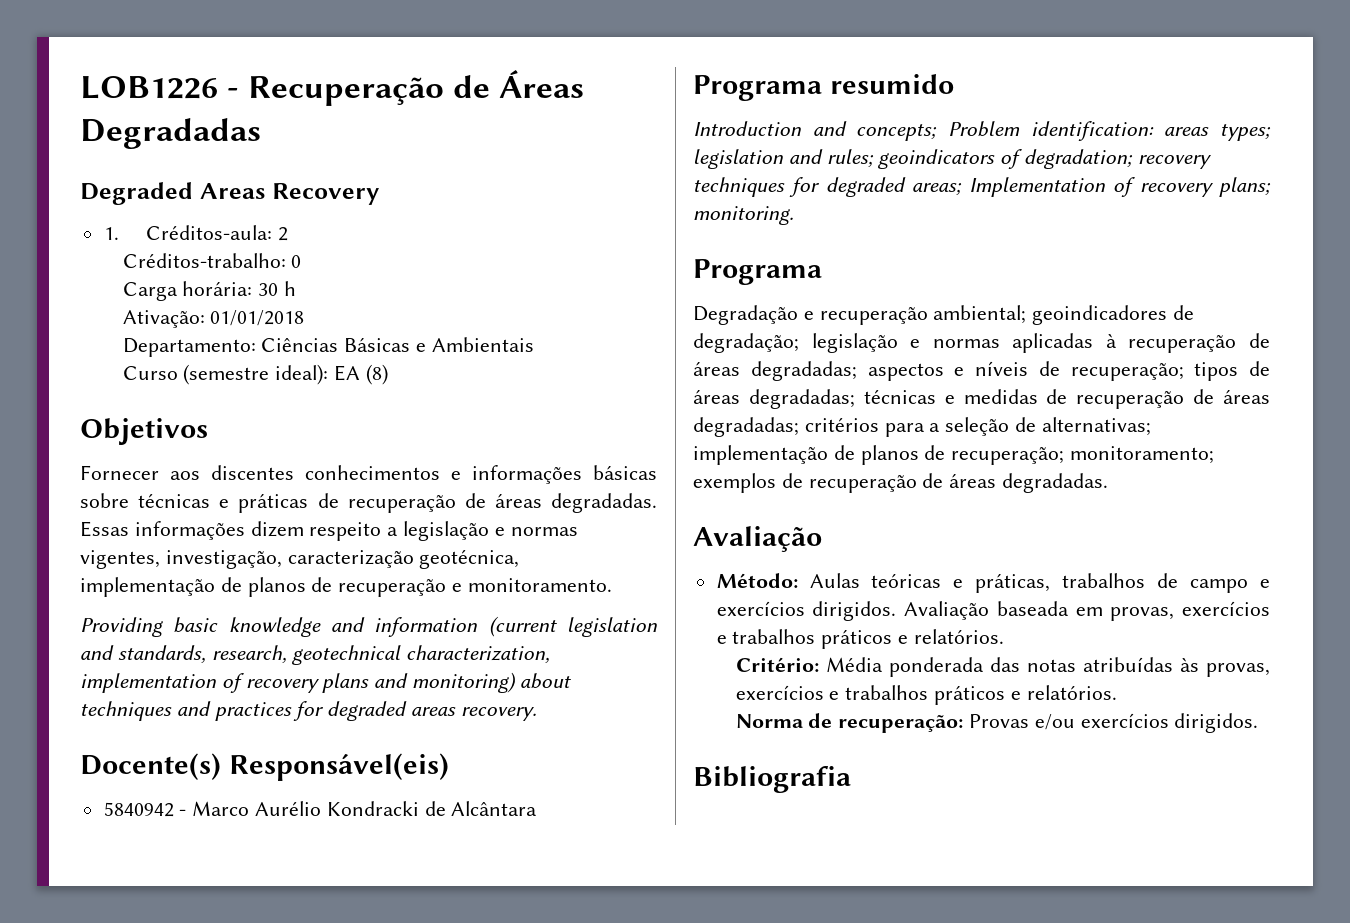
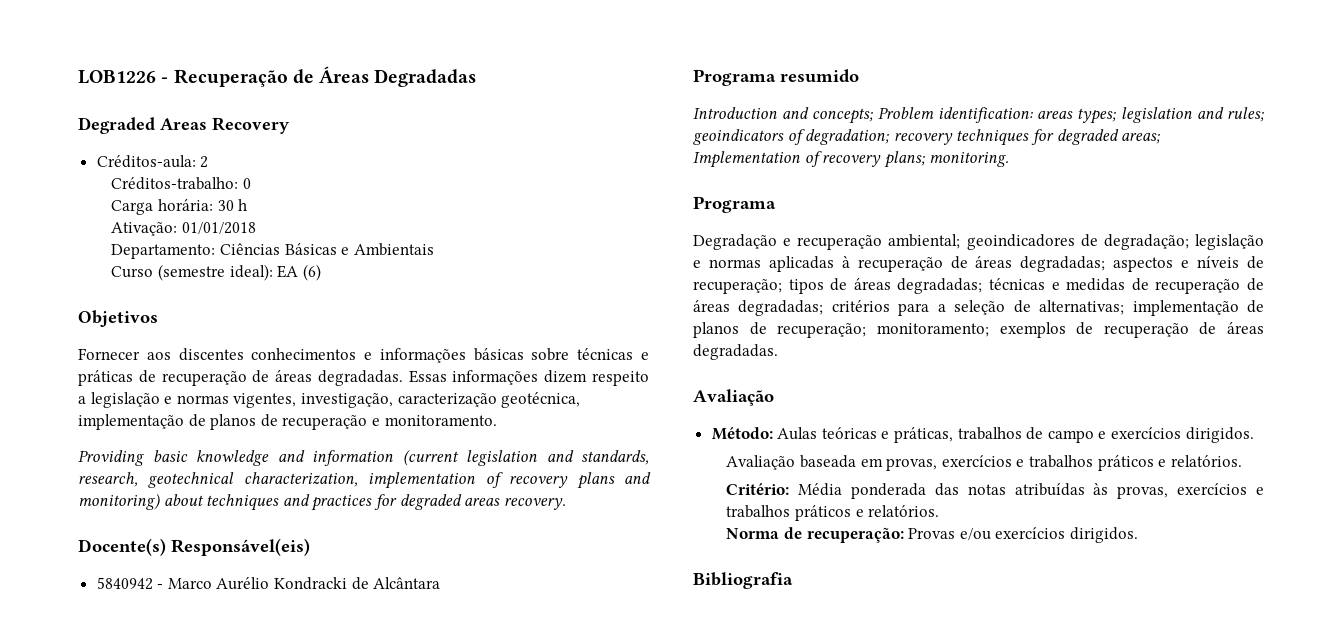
[103,227,119,240] 1. -> (289, 125) none
[365,364,388,385] (8) -> [302,264,321,281] (6)
(897, 611) none -> (1254, 435) //

